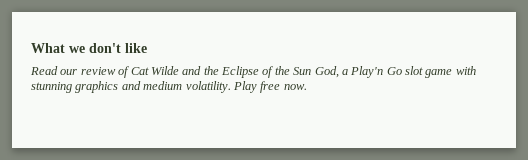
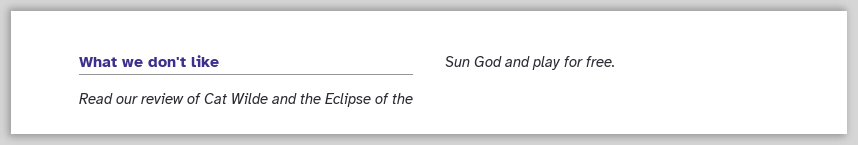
[314,66,476,78] [31,81,307,93] God, a Play'n Go slot game with stunning graphics and medium volatility. Play free now. -> [474,56,615,70] God and play for free.

